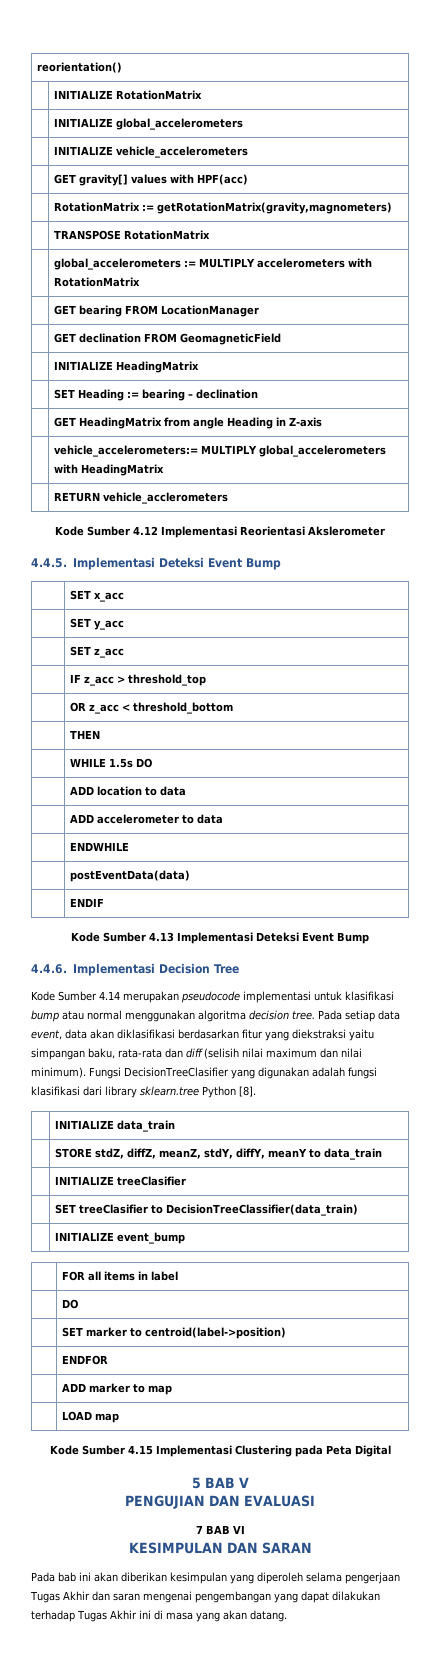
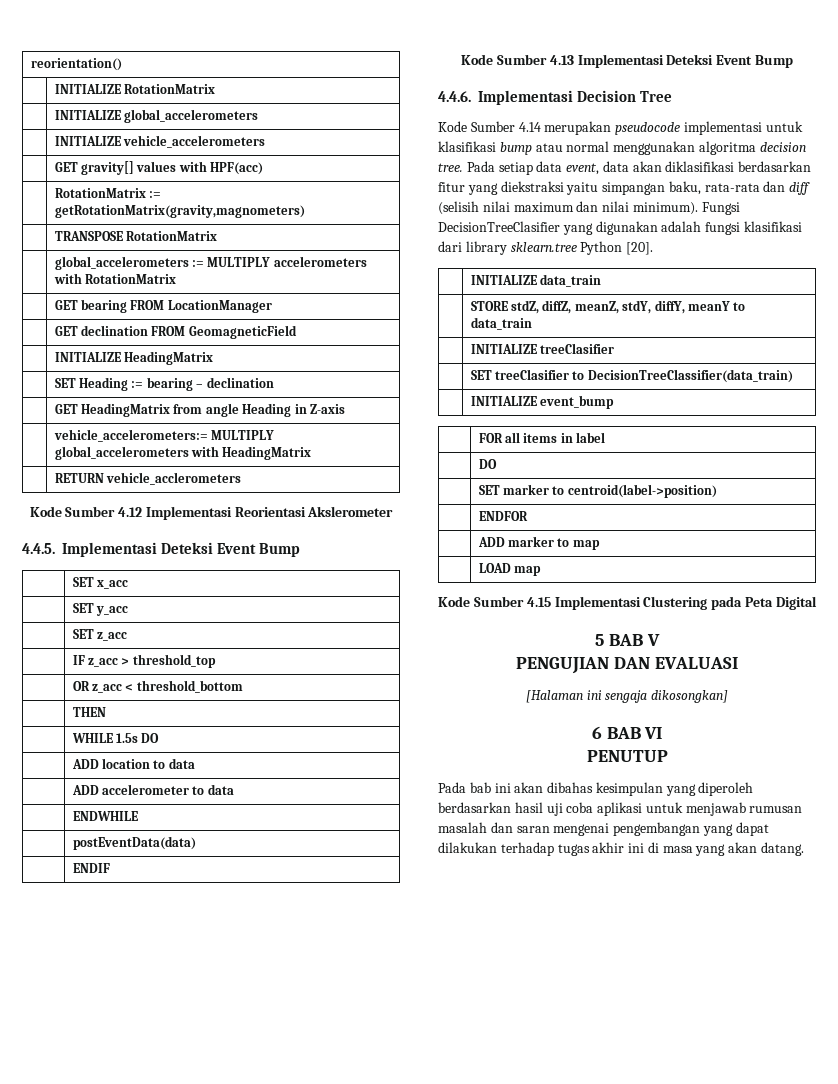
[239,1086,256,1097] [8]. -> [626,242,654,255] [20].
[195,1525,203,1534] 7 -> [525,690,729,703] [591,726,602,739] [Halaman ini sengaja dikosongkan] // 6
[128,1542,312,1554] KESIMPULAN DAN SARAN -> [586,750,668,762] PENUTUP
[121,1572,167,1582] diberikan -> [547,782,594,793] dibahas
[306,1572,400,1584] [30,1591,90,1603] selama pengerjaan Tugas Akhir -> [438,802,803,816] [438,822,487,833] berdasarkan hasil uji coba aplikasi untuk menjawab rumusan masalah
[77,1610,137,1622] Tugas Akhir -> [557,842,625,856] tugas akhir

